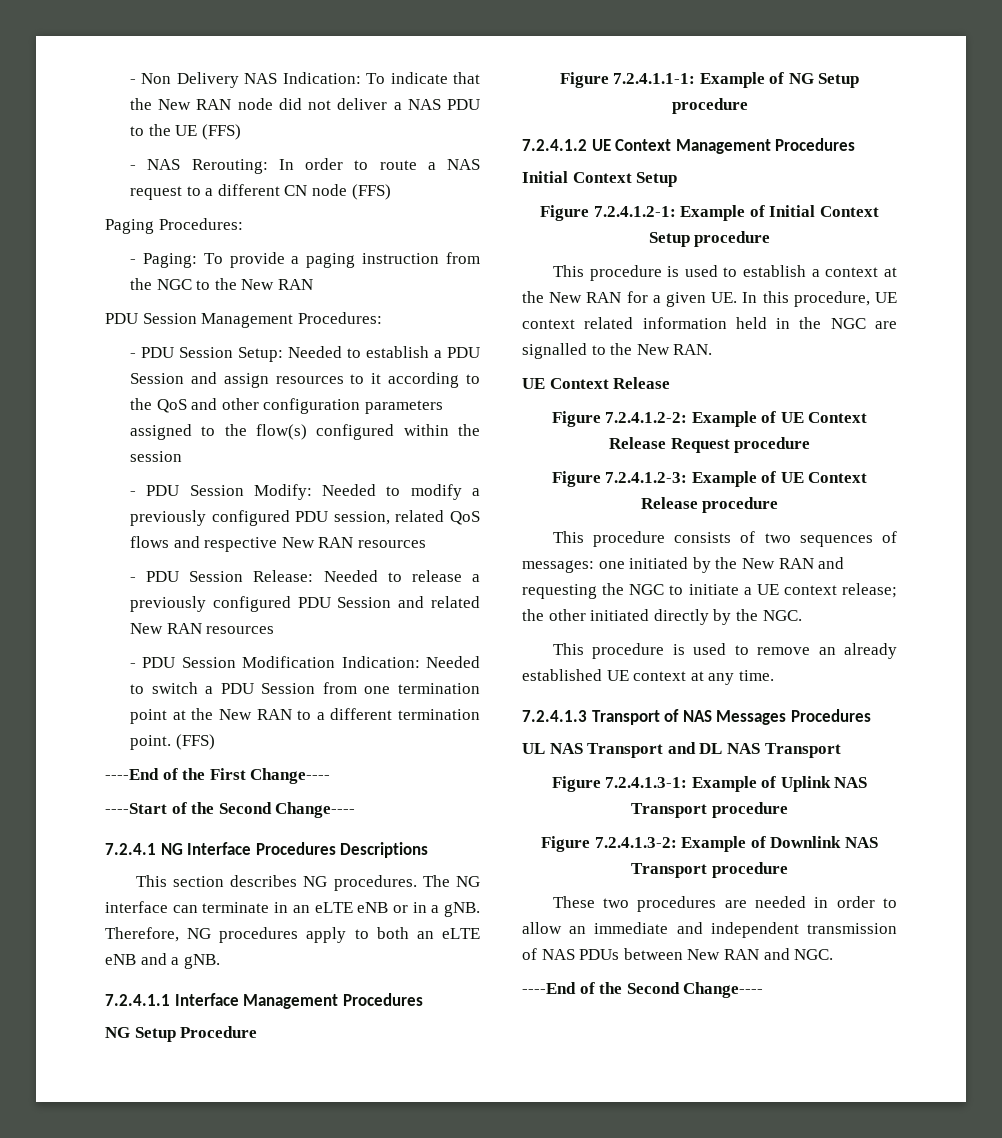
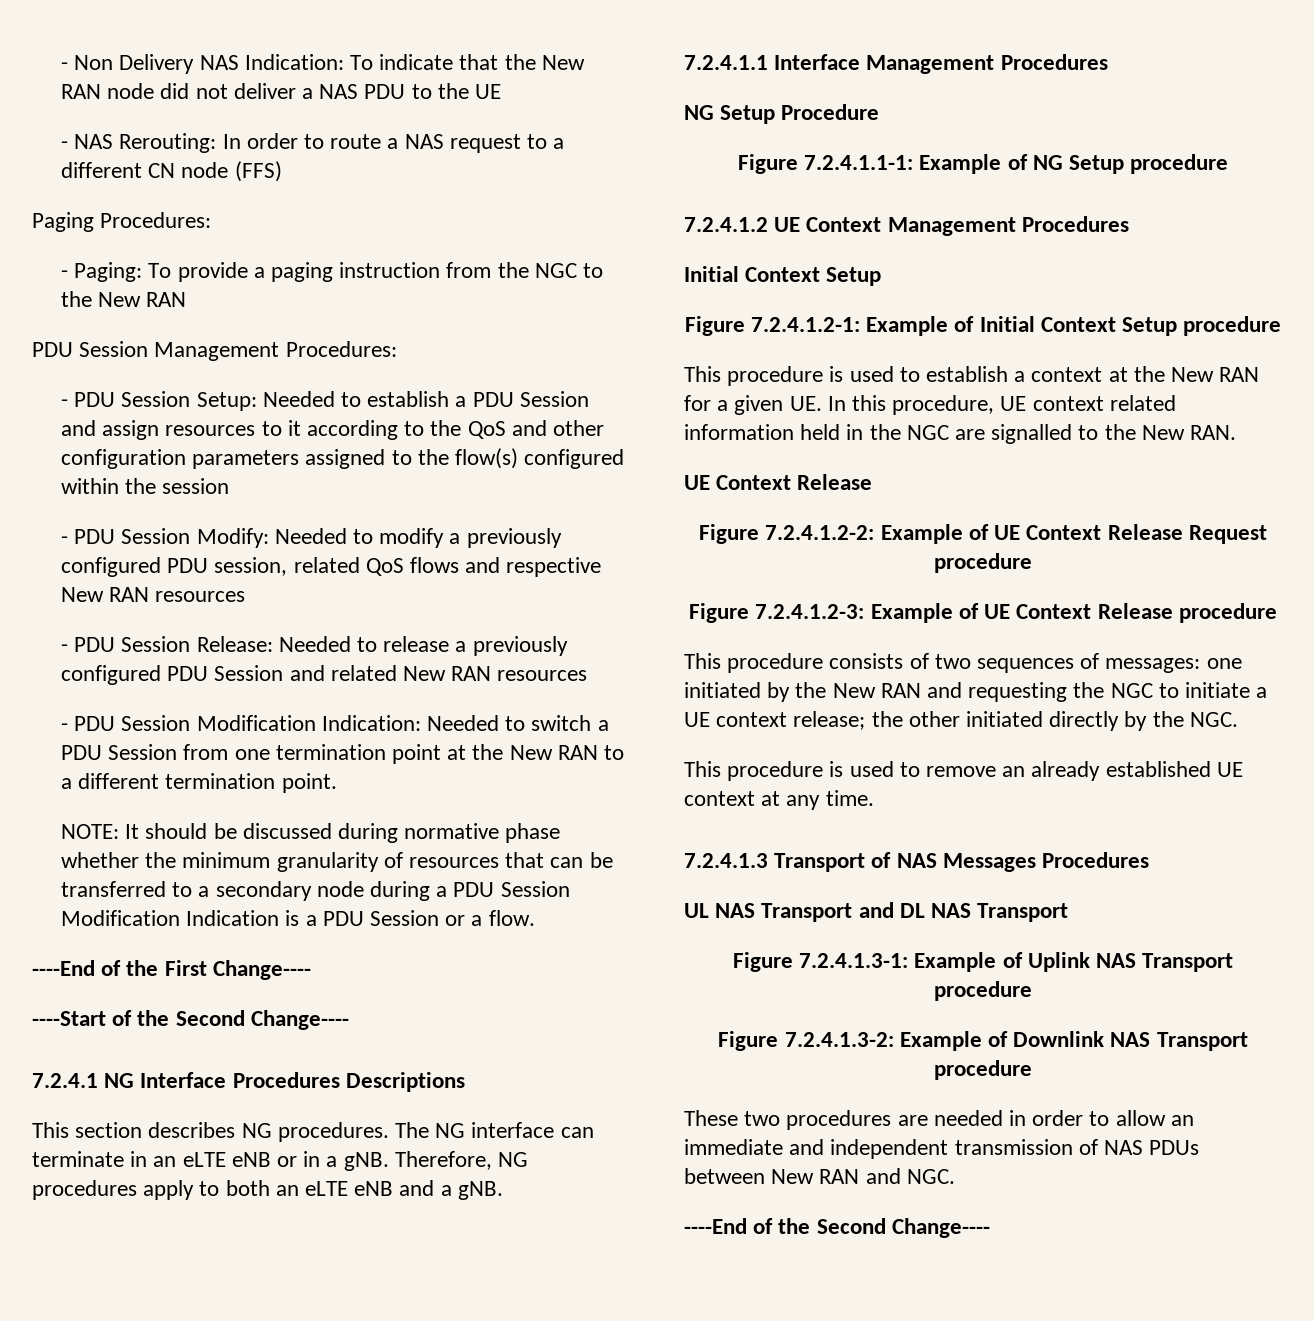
[201,124,241,140] (FFS) -> (502, 91) none
[175,734,215,750] (FFS) -> [60,823,561,843] [60,852,613,872] [60,881,570,901] [60,910,535,926] // NOTE: It should be discussed during normative phase whether the minimum granularity of resources that can be transferred to a secondary node during a PDU Session Modification Indication is a PDU Session or a flow.

